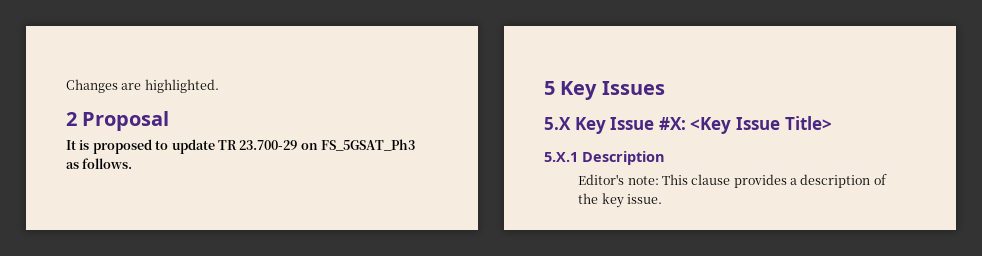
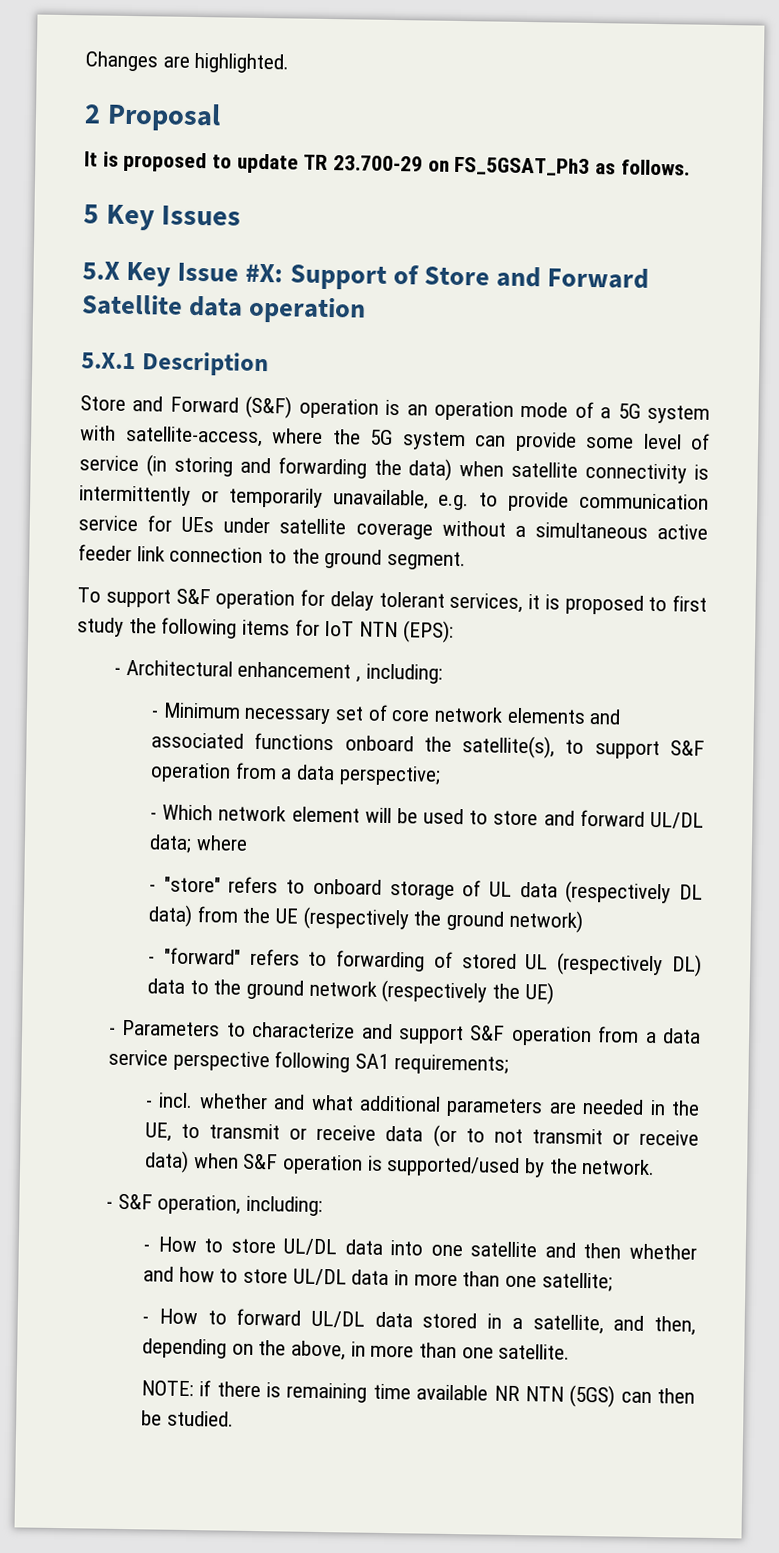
[690,116,832,134] [544,151,665,165] [578,174,887,188] [578,193,662,208] <Key Issue Title> // 5.X.1 Description // Editor's note: This clause provides a description of the key issue. -> [289,264,650,290] [81,294,367,324] [81,351,269,377] [80,395,710,424] [80,425,710,452] [79,454,709,484] [79,485,709,512] [78,515,708,540] [78,544,467,571] [77,587,707,615] [77,617,454,643] [114,659,443,684] [151,702,622,725] [151,732,705,760] [150,762,441,786] [150,804,704,829] [149,834,248,854] [149,876,703,905] [148,904,583,933] [148,947,703,977] [147,978,554,1005] [109,1019,701,1047] [108,1049,509,1075] [145,1092,700,1118] [145,1122,699,1148] [144,1150,656,1178] [106,1193,324,1217] [143,1236,697,1260] [143,1266,613,1292] [142,1308,696,1336] [142,1338,571,1361] [141,1380,695,1408] [141,1410,234,1427] Support of Store and Forward Satellite data operation // 5.X.1 Description // Store and Forward (S&F) operation is an operation mode of a 5G system with satellite-access, where the 5G system can provide some level of service (in storing and forwarding the data) when satellite connectivity is intermittently or temporarily unavailable, e.g. to provide communication service for UEs under satellite coverage without a simultaneous active feeder link connection to the ground segment. // To support S&F operation for delay tolerant services, it is proposed to first study the following items for IoT NTN (EPS): // - Architectural enhancement , including: // - Minimum necessary set of core network elements and associated functions onboard the satellite(s), to support S&F operation from a data perspective; // - Which network element will be used to store and forward UL/DL data; where // - "store" refers to onboard storage of UL data (respectively DL data) from the UE (respectively the ground network) // - "forward" refers to forwarding of stored UL (respectively DL) data to the ground network (respectively the UE) // - Parameters to characterize and support S&F operation from a data service perspective following SA1 requirements; // - incl. whether and what additional parameters are needed in the UE, to transmit or receive data (or to not transmit or receive data) when S&F operation is supported/used by the network. // - S&F operation, including: // - How to store UL/DL data into one satellite and then whether and how to store UL/DL data in more than one satellite; // - How to forward UL/DL data stored in a satellite, and then, depending on the above, in more than one satellite. // NOTE: if there is remaining time available NR NTN (5GS) can then be studied.

